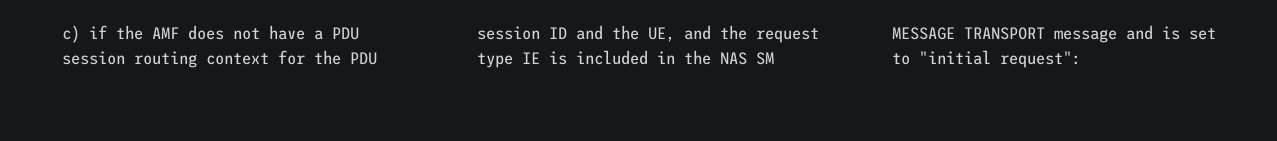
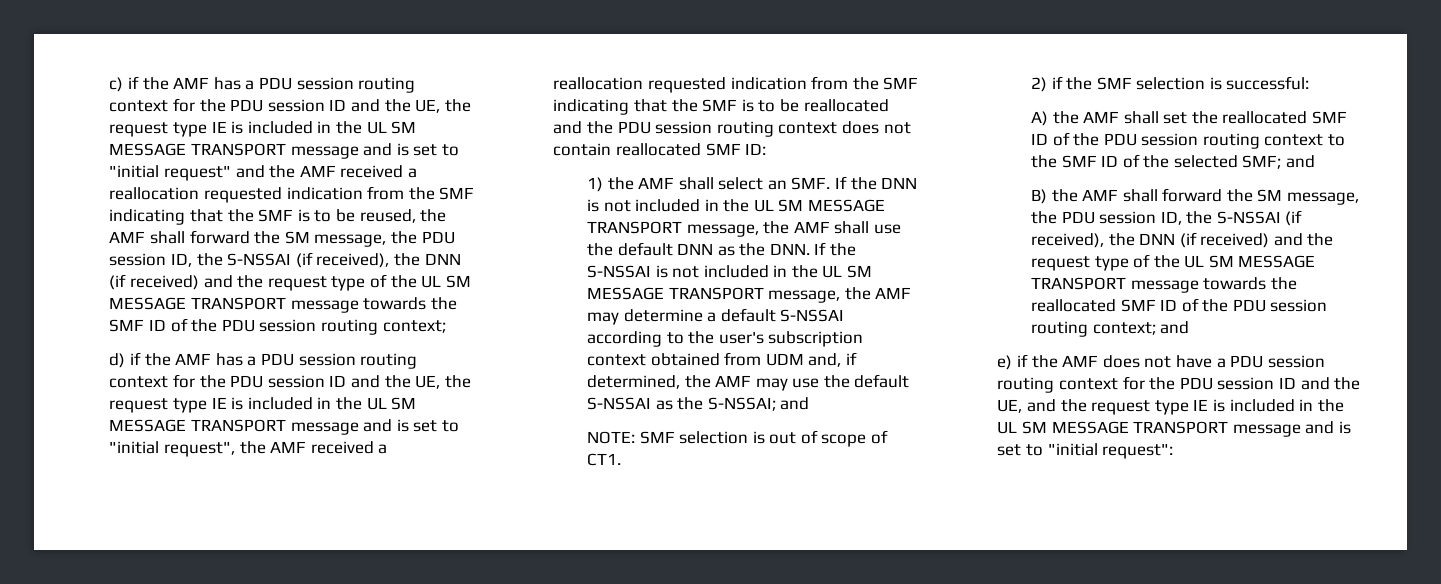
(180, 33) none -> [213,77,416,93] [109,98,471,113] [109,121,417,137] [109,143,459,159] [109,165,417,181] [109,186,475,203] [109,209,447,225] [109,230,455,247] [109,252,461,268] [109,274,471,291] [109,297,457,313] [109,318,446,335] [109,352,418,369] [109,374,471,389] [109,397,417,413] [109,419,459,435] [109,441,388,457] [553,76,919,93] [553,99,889,115] [553,121,911,137] [553,143,767,156] [586,176,918,192] [586,199,886,212] [586,221,901,237] [586,242,857,256] [586,265,873,278] [586,287,912,303] [586,308,845,325] [586,331,864,347] [586,352,857,367] [586,374,910,391] [586,397,810,411] [586,430,889,447] [586,453,621,466] [1030,76,1310,92] [1030,111,1348,126] [1030,132,1346,149] [1030,154,1316,169] [1030,188,1360,205] [1030,210,1303,226] [1030,232,1334,248] [1030,254,1316,271] [1030,277,1297,293] [1030,298,1328,312] [1030,321,1190,337] [997,354,1099,370] has a PDU session routing context for the PDU session ID and the UE, the request type IE is included in the UL SM MESSAGE TRANSPORT message and is set to "initial request" and the AMF received a reallocation requested indication from the SMF indicating that the SMF is to be reused, the AMF shall forward the SM message, the PDU session ID, the S-NSSAI (if received), the DNN (if received) and the request type of the UL SM MESSAGE TRANSPORT message towards the SMF ID of the PDU session routing context; // d) if the AMF has a PDU session routing context for the PDU session ID and the UE, the request type IE is included in the UL SM MESSAGE TRANSPORT message and is set to "initial request", the AMF received a reallocation requested indication from the SMF indicating that the SMF is to be reallocated and the PDU session routing context does not contain reallocated SMF ID: // 1) the AMF shall select an SMF. If the DNN is not included in the UL SM MESSAGE TRANSPORT message, the AMF shall use the default DNN as the DNN. If the S-NSSAI is not included in the UL SM MESSAGE TRANSPORT message, the AMF may determine a default S-NSSAI according to the user's subscription context obtained from UDM and, if determined, the AMF may use the default S-NSSAI as the S-NSSAI; and // NOTE: SMF selection is out of scope of CT1. // 2) if the SMF selection is successful: // A) the AMF shall set the reallocated SMF ID of the PDU session routing context to the SMF ID of the selected SMF; and // B) the AMF shall forward the SM message, the PDU session ID, the S-NSSAI (if received), the DNN (if received) and the request type of the UL SM MESSAGE TRANSPORT message towards the reallocated SMF ID of the PDU session routing context; and // e) if the AMF
[720,52,748,65] NAS -> [997,421,1018,434] UL

